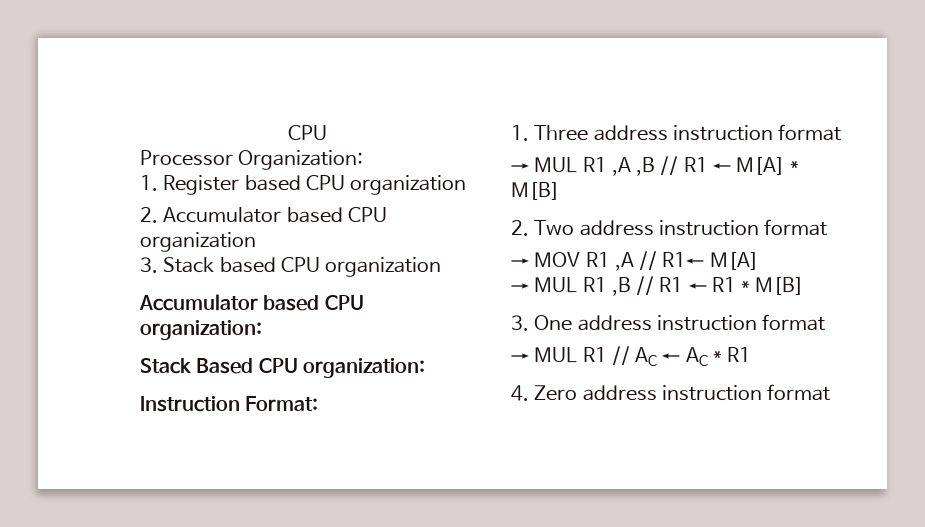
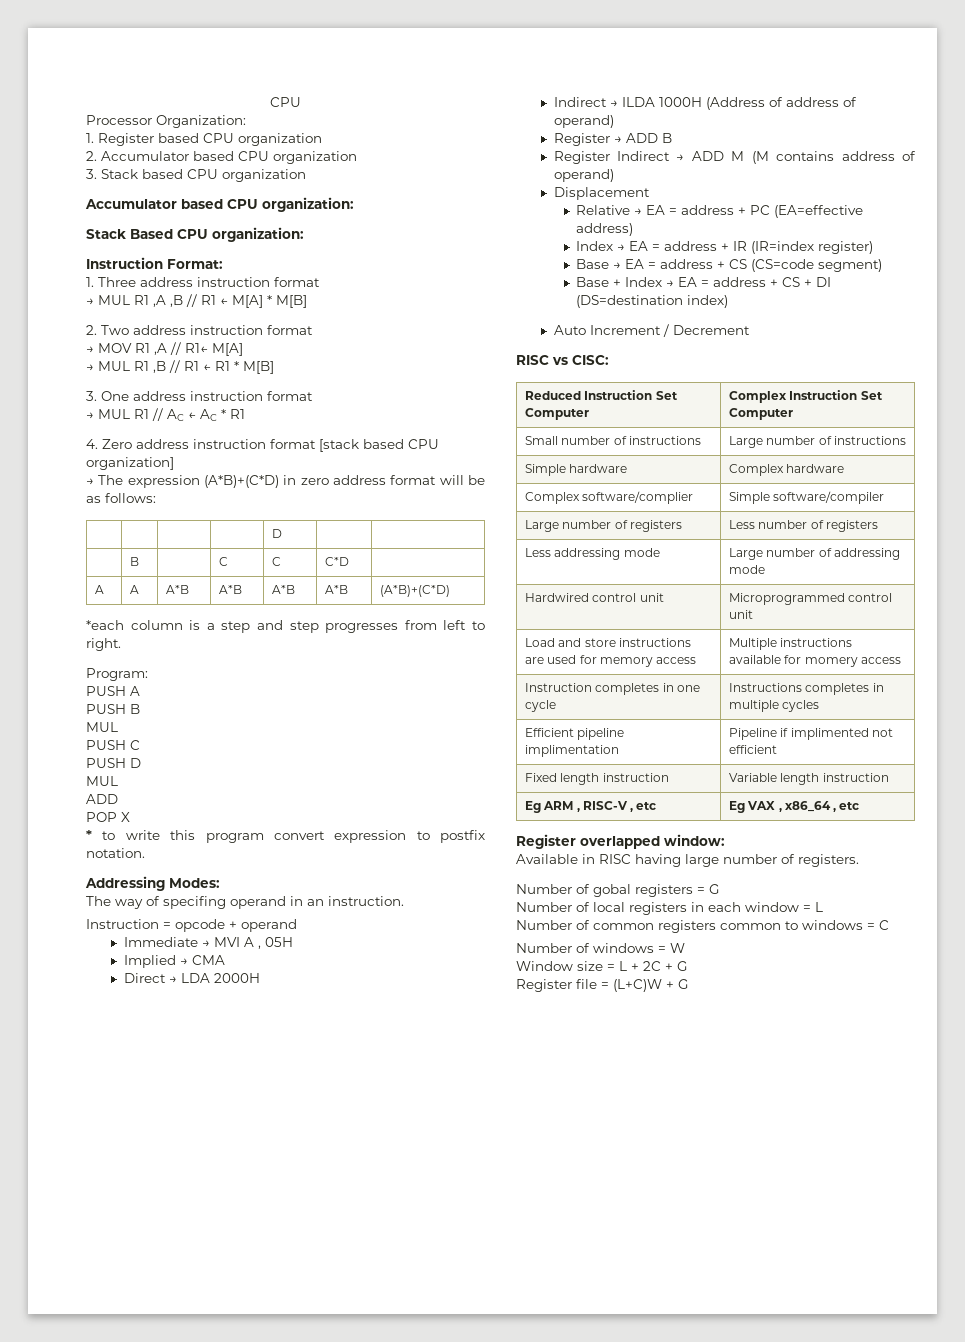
(831, 392) none -> [319,439,439,452] [86,457,174,470] [86,475,485,488] [86,493,156,503] [272,529,283,538] [130,557,140,566] [219,557,229,566] [272,557,282,566] [325,557,350,566] [95,585,105,594] [130,585,140,594] [166,585,190,594] [219,585,243,594] [272,585,296,594] [325,585,349,594] [380,585,451,597] [86,620,485,633] [86,638,121,651] [86,668,148,681] [86,686,140,696] [86,704,140,714] [86,722,118,732] [86,740,140,750] [86,758,141,768] [86,776,118,786] [86,794,118,804] [86,812,130,822] [86,830,485,843] [86,848,145,858] [85,876,220,891] [86,896,404,909] [86,919,297,932] [123,937,293,949] [123,955,225,968] [123,973,260,983] [553,97,857,110] [553,115,614,128] [553,133,672,146] [553,151,917,164] [553,169,614,182] [553,187,650,200] [576,205,864,218] [576,223,634,236] [576,241,874,254] [576,259,883,272] [576,277,832,287] [576,295,729,308] [553,324,750,337] [516,355,609,365] [525,390,678,400] [525,408,590,420] [729,390,883,403] [729,408,794,420] [525,436,701,445] [729,436,906,448] [525,464,628,476] [729,464,845,476] [525,491,694,504] [729,491,885,504] [525,520,682,532] [729,520,878,532] [525,548,660,560] [729,548,900,560] [729,565,766,574] [525,593,664,602] [729,593,893,605] [729,610,754,619] [525,638,691,647] [525,655,697,667] [729,638,853,650] [729,655,901,667] [525,683,700,695] [525,700,557,712] [729,683,884,695] [729,700,820,712] [525,728,625,740] [525,745,620,757] [729,728,893,740] [729,745,778,754] [525,773,669,785] [729,773,889,785] [525,801,657,813] [729,801,860,813] [516,834,725,849] [516,854,859,867] [516,884,719,897] [516,902,823,915] [516,920,889,933] [516,943,685,953] [516,961,687,971] [516,979,688,992] [stack based CPU organization] // → The expression (A*B)+(C*D) in zero address format will be as follows: // | | | | D | | // | B | | C | C | C*D | // A | A | A*B | A*B | A*B | A*B | (A*B)+(C*D) // *each column is a step and step progresses from left to right. // Program: // PUSH A // PUSH B // MUL // PUSH C // PUSH D // MUL // ADD // POP X // * to write this program convert expression to postfix notation. // Addressing Modes: // The way of specifing operand in an instruction. // Instruction = opcode + operand // Immediate → MVI A , 05H // Implied → CMA // Direct → LDA 2000H // Indirect → ILDA 1000H (Address of address of operand) // Register → ADD B // Register Indirect → ADD M (M contains address of operand) // Displacement // Relative → EA = address + PC (EA=effective address) // Index → EA = address + IR (IR=index register) // Base → EA = address + CS (CS=code segment) // Base + Index → EA = address + CS + DI (DS=destination index) // Auto Increment / Decrement // RISC vs CISC: // Reduced Instruction Set Computer | Complex Instruction Set Computer // Small number of instructions | Large number of instructions // Simple hardware | Complex hardware // Complex software/complier | Simple software/compiler // Large number of registers | Less number of registers // Less addressing mode | Large number of addressing mode // Hardwired control unit | Microprogrammed control unit // Load and store instructions are used for memory access | Multiple instructions available for momery access // Instruction completes in one cycle | Instructions completes in multiple cycles // Efficient pipeline implimentation | Pipeline if implimented not efficient // Fixed length instruction | Variable length instruction // Eg ARM , RISC-V , etc | Eg VAX , x86_64 , etc // Register overlapped window: // Available in RISC having large number of registers. // Number of gobal registers = G // Number of local registers in each window = L // Number of common registers common to windows = C // Number of windows = W // Window size = L + 2C + G // Register file = (L+C)W + G

